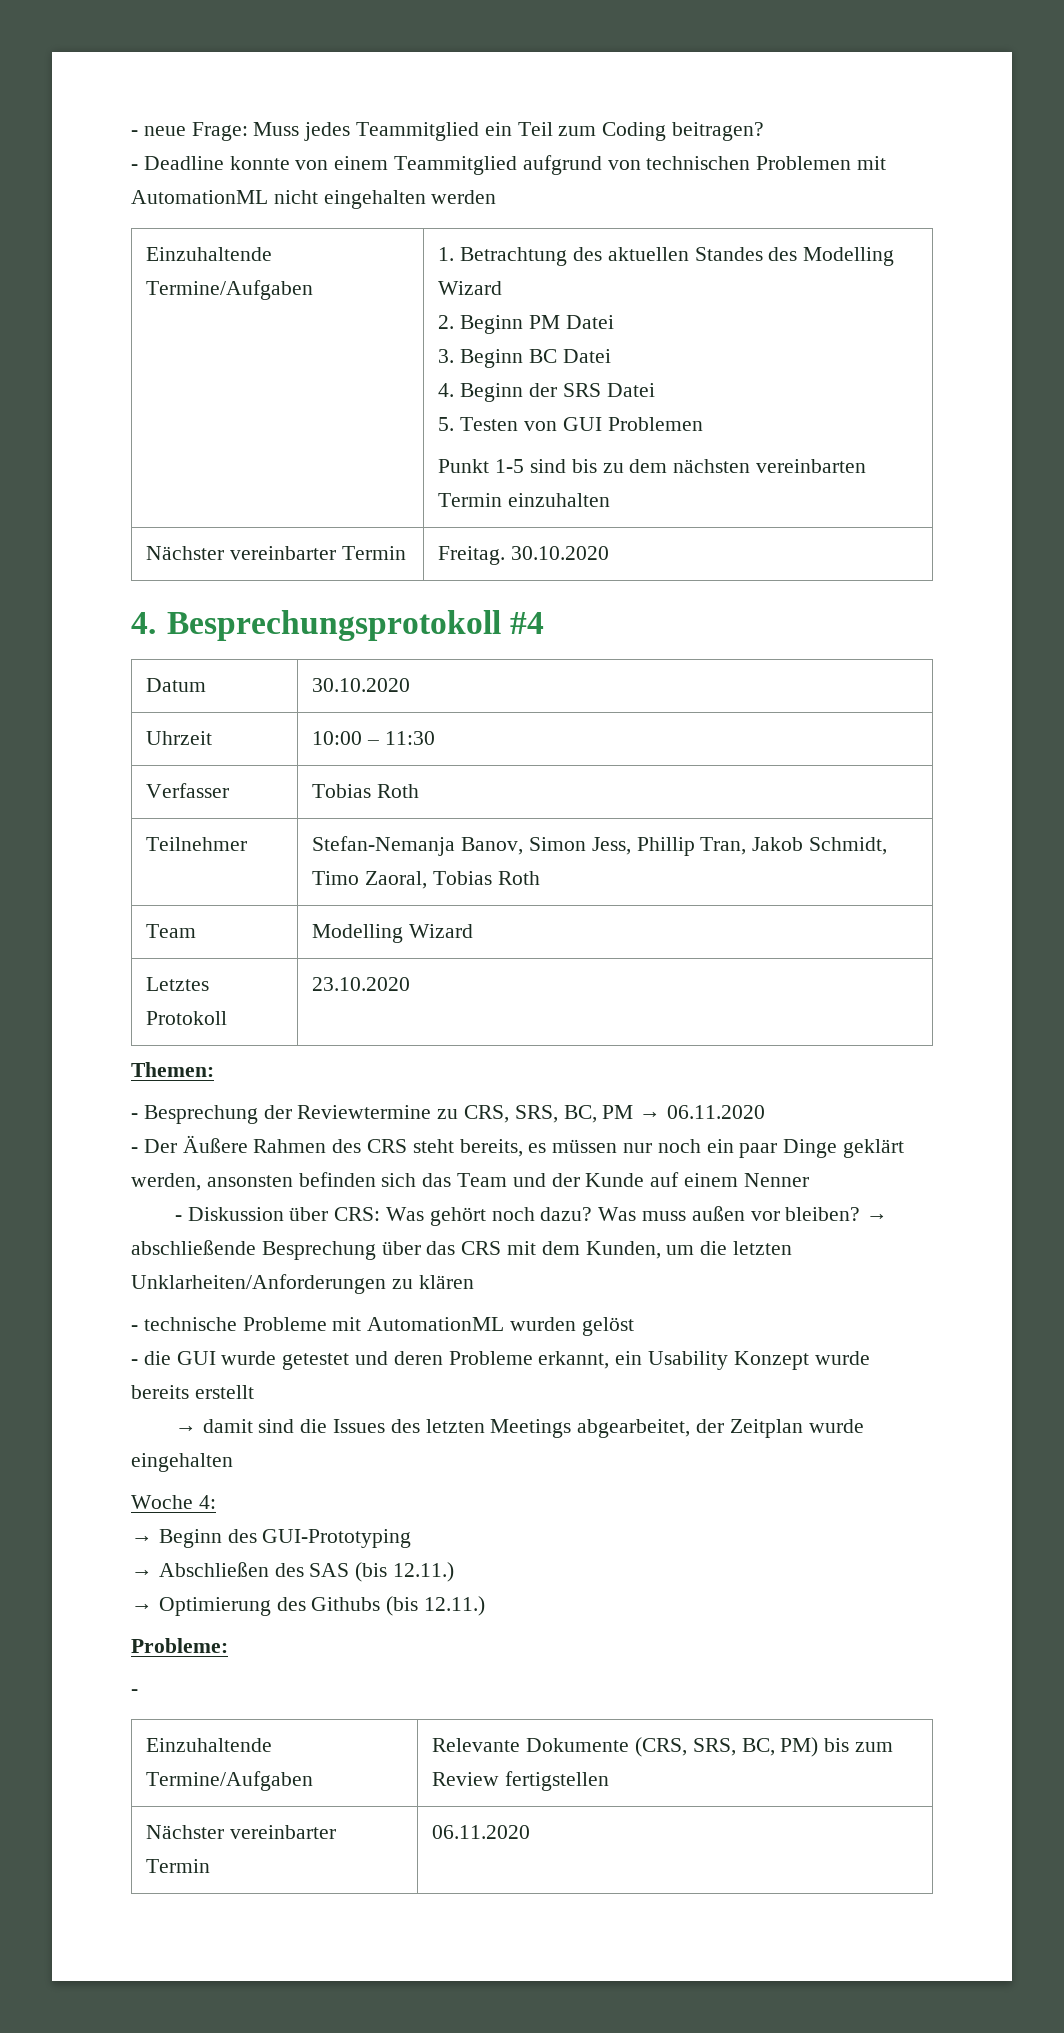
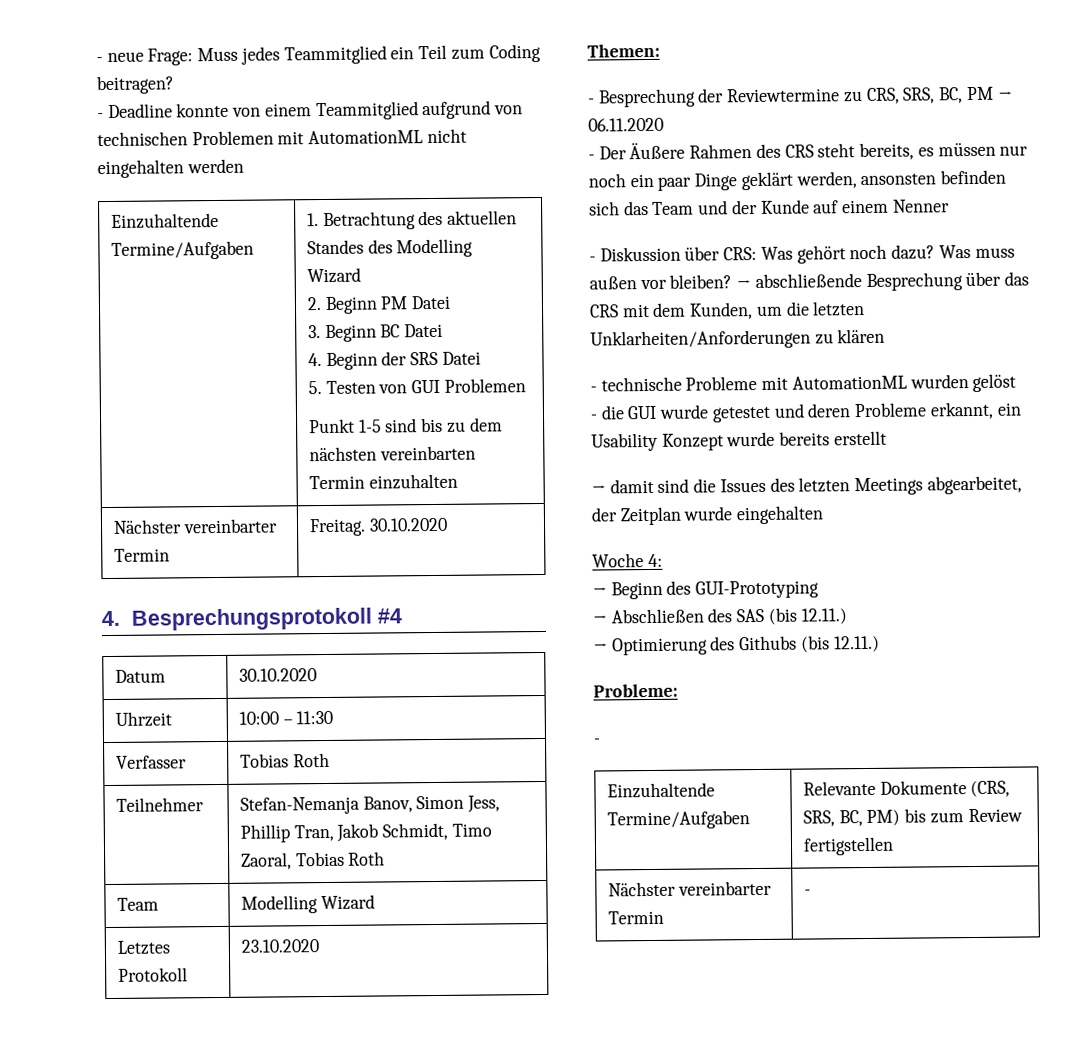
[432,1825,531,1839] 06.11.2020 -> [804,889,812,895] -

